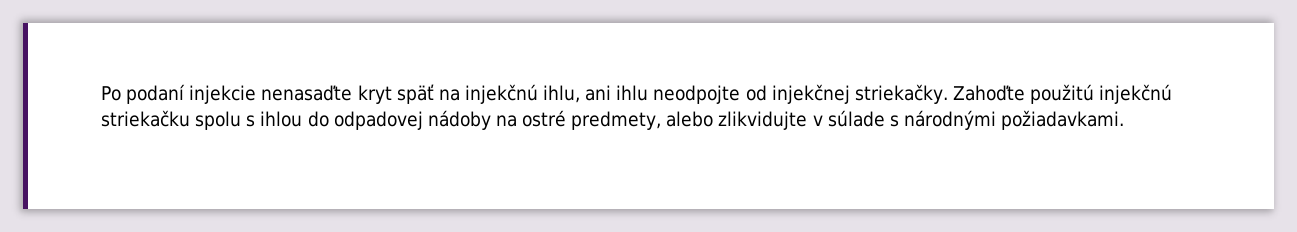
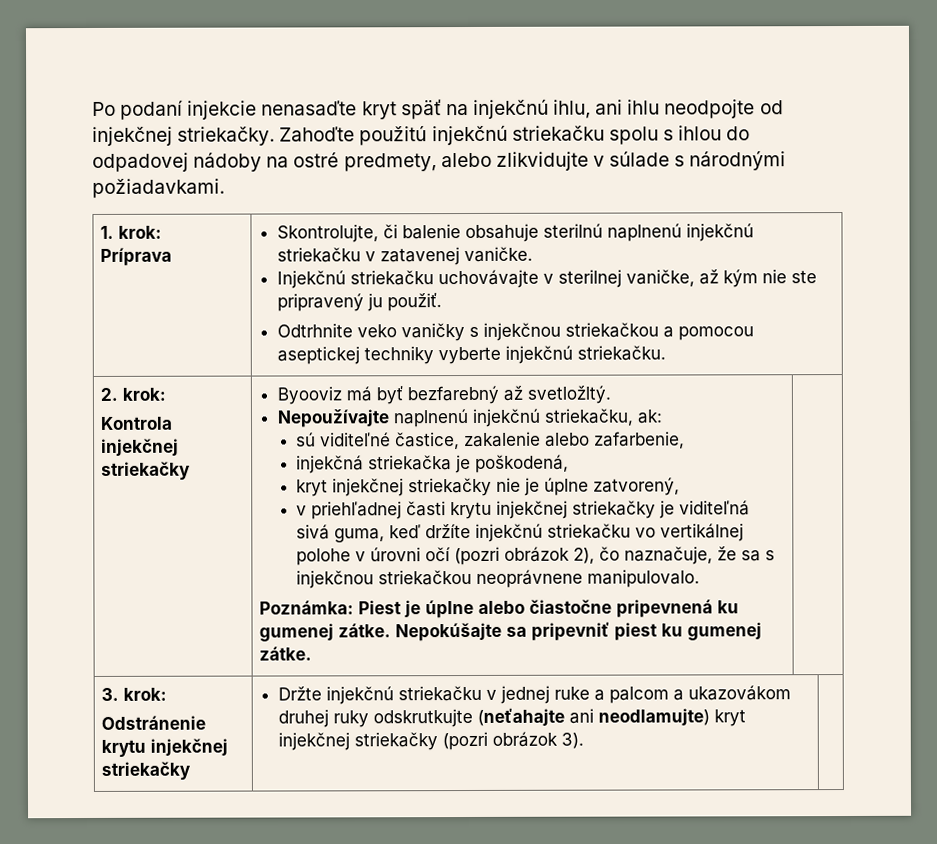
(1125, 120) none -> [99,225,162,239] [99,247,172,266] [276,223,754,243] [276,246,533,266] [276,269,817,289] [276,292,442,312] [276,322,754,342] [276,345,666,365] [99,387,166,401] [99,416,173,430] [100,438,179,456] [100,461,190,480] [276,385,611,405] [276,408,663,428] [296,431,686,450] [296,454,570,474] [296,477,681,497] [296,500,751,520] [296,523,745,543] [296,546,776,566] [296,569,701,589] [258,599,739,619] [258,621,762,642] [258,646,312,661] [100,687,167,701] [100,715,206,730] [100,738,228,757] [100,761,190,780] [277,685,791,705] [277,707,746,728] [277,731,584,751] // 1. krok: // Príprava | Skontrolujte, či balenie obsahuje sterilnú naplnenú injekčnú striekačku v zatavenej vaničke. // Injekčnú striekačku uchovávajte v sterilnej vaničke, až kým nie ste pripravený ju použiť. // Odtrhnite veko vaničky s injekčnou striekačkou a pomocou aseptickej techniky vyberte injekčnú striekačku. // 2. krok: // Kontrola injekčnej striekačky | Byooviz má byť bezfarebný až svetložltý. // Nepoužívajte naplnenú injekčnú striekačku, ak: // sú viditeľné častice, zakalenie alebo zafarbenie, // injekčná striekačka je poškodená, // kryt injekčnej striekačky nie je úplne zatvorený, // v priehľadnej časti krytu injekčnej striekačky je viditeľná sivá guma, keď držíte injekčnú striekačku vo vertikálnej polohe v úrovni očí (pozri obrázok 2), čo naznačuje, že sa s injekčnou striekačkou neoprávnene manipulovalo. // Poznámka: Piest je úplne alebo čiastočne pripevnená ku gumenej zátke. Nepokúšajte sa pripevniť piest ku gumenej zátke. | // 3. krok: // Odstránenie krytu injekčnej striekačky | Držte injekčnú striekačku v jednej ruke a palcom a ukazovákom druhej ruky odskrutkujte (neťahajte ani neodlamujte) kryt injekčnej striekačky (pozri obrázok 3). |

